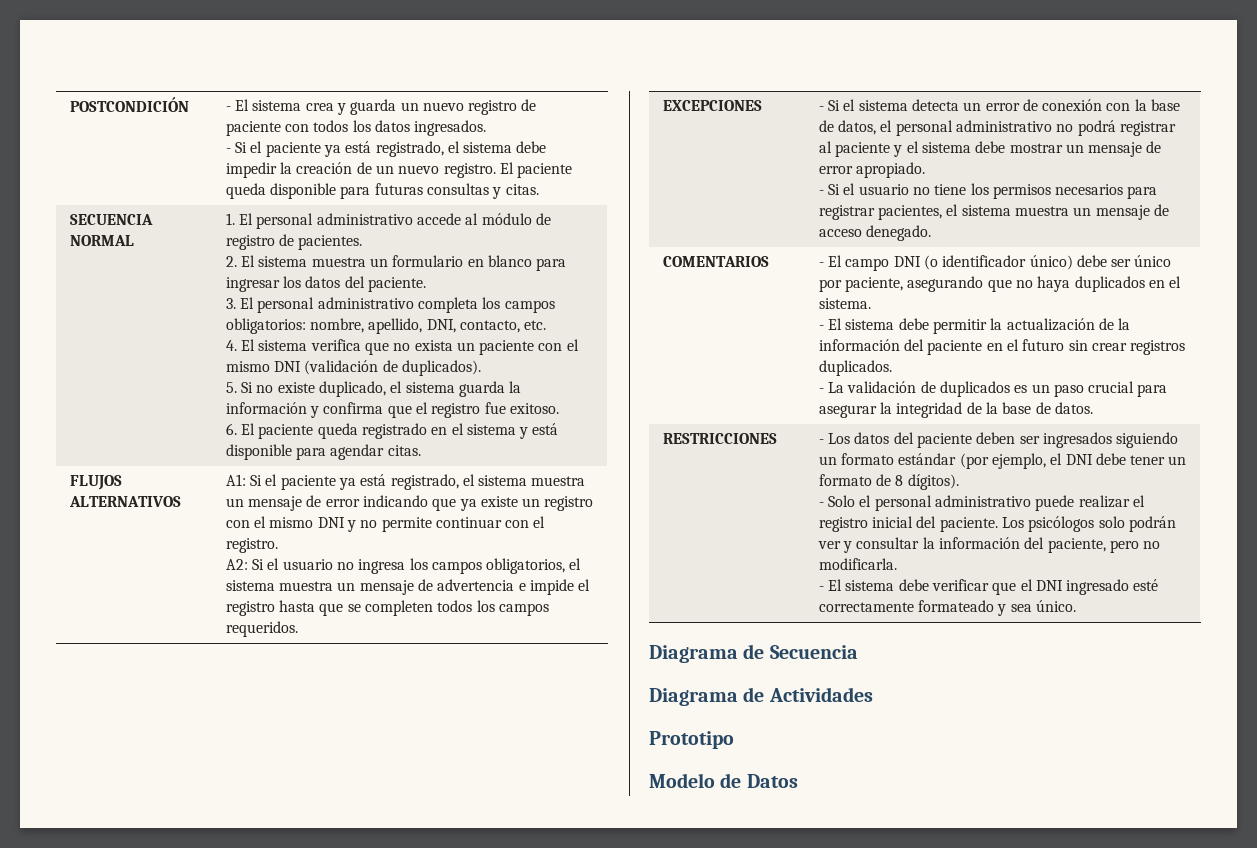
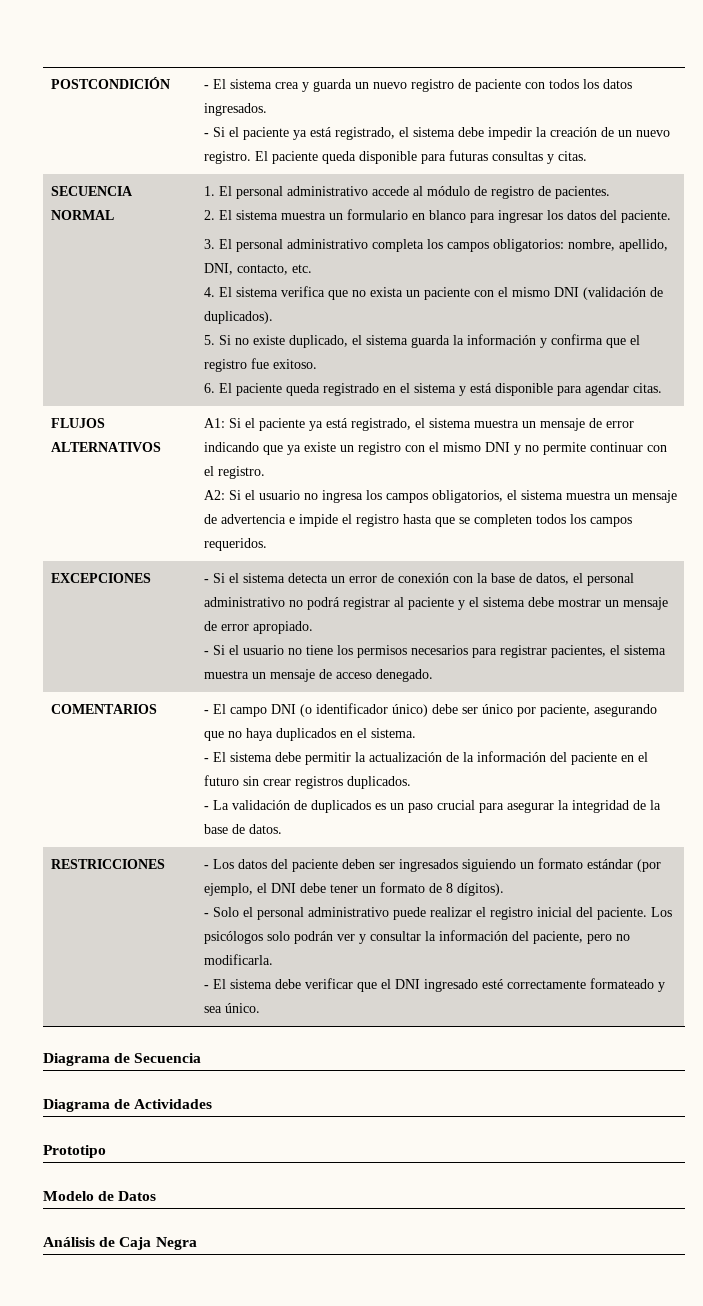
(798, 781) none -> [43,1237,197,1250] // Análisis de Caja Negra

